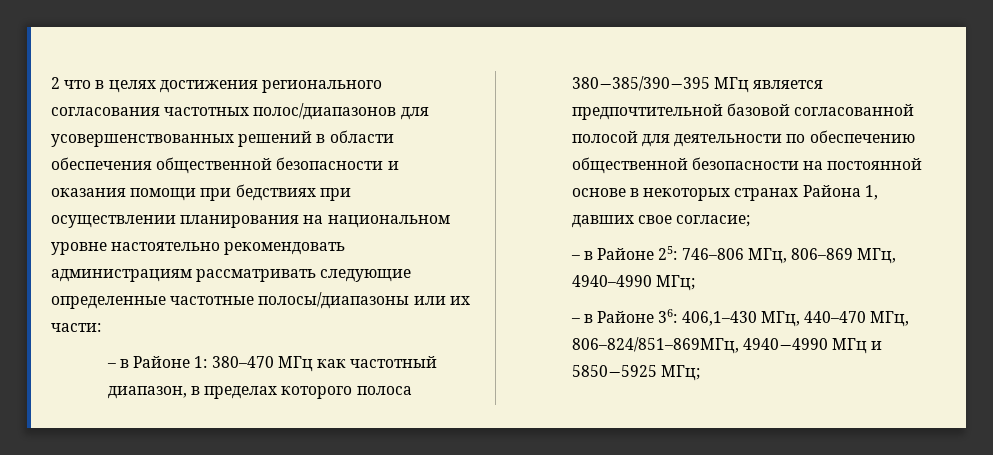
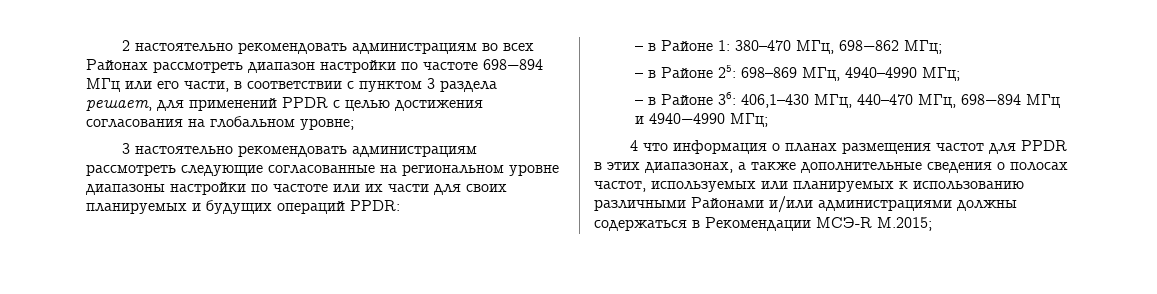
[64,80,382,93] [51,103,429,120] [51,130,394,147] [51,157,399,174] [51,184,351,201] [51,215,450,228] [51,242,346,255] [51,269,412,282] [51,292,470,309] [51,323,101,332] что в целях достижения регионального согласования частотных полос/диапазонов для усовершенствованных решений в области обеспечения общественной безопасности и оказания помощи при бедствиях при осуществлении планирования на национальном уровне настоятельно рекомендовать администрациям рассматривать следующие определенные частотные полосы/диапазоны или их части: -> [134,42,534,54] [86,59,543,73] [86,78,497,92] [86,97,483,111] [86,116,354,130] [121,143,477,157] [86,164,559,176] [86,182,507,195] [86,200,400,214] настоятельно рекомендовать администрациям во всех Районах рассмотреть диапазон настройки по частоте 698−894 МГц или его части, в соответствии с пунктом 3 раздела решает, для применений PPDR с целью достижения согласования на глобальном уровне; // 3 настоятельно рекомендовать администрациям рассмотреть следующие согласованные на региональном уровне диапазоны настройки по частоте или их части для своих планируемых и будущих операций PPDR:
[277,356,438,372] [107,386,412,399] [571,76,824,93] [571,103,915,120] [571,130,915,147] [571,157,923,174] [571,185,878,201] [571,215,751,228] МГц как частотный диапазон, в пределах которого полоса 380−385/390−395 МГц является предпочтительной базовой согласованной полосой для деятельности по обеспечению общественной безопасности на постоянной основе в некоторых странах Района 1, давших свое согласие; -> [795,40,942,54] МГц, 698−862 МГц;
[681,248,853,264] 746–806 МГц, 806–869 -> [740,67,797,78] 698–869
[571,337,829,354] 806–824/851–869МГц, 4940−4990 -> [960,94,1021,105] 698−894
[571,365,701,381] 5850−5925 МГц; -> [648,113,768,127] [629,140,1067,154] [594,162,1068,173] [594,180,1024,192] [594,196,1017,213] [594,217,932,231] 4940−4990 МГц; // 4 что информация о планах размещения частот для PPDR в этих диапазонах, а также дополнительные сведения о полосах частот, используемых или планируемых к использованию различными Районами и/или администрациями должны содержаться в Рекомендации МСЭ-R M.2015;

